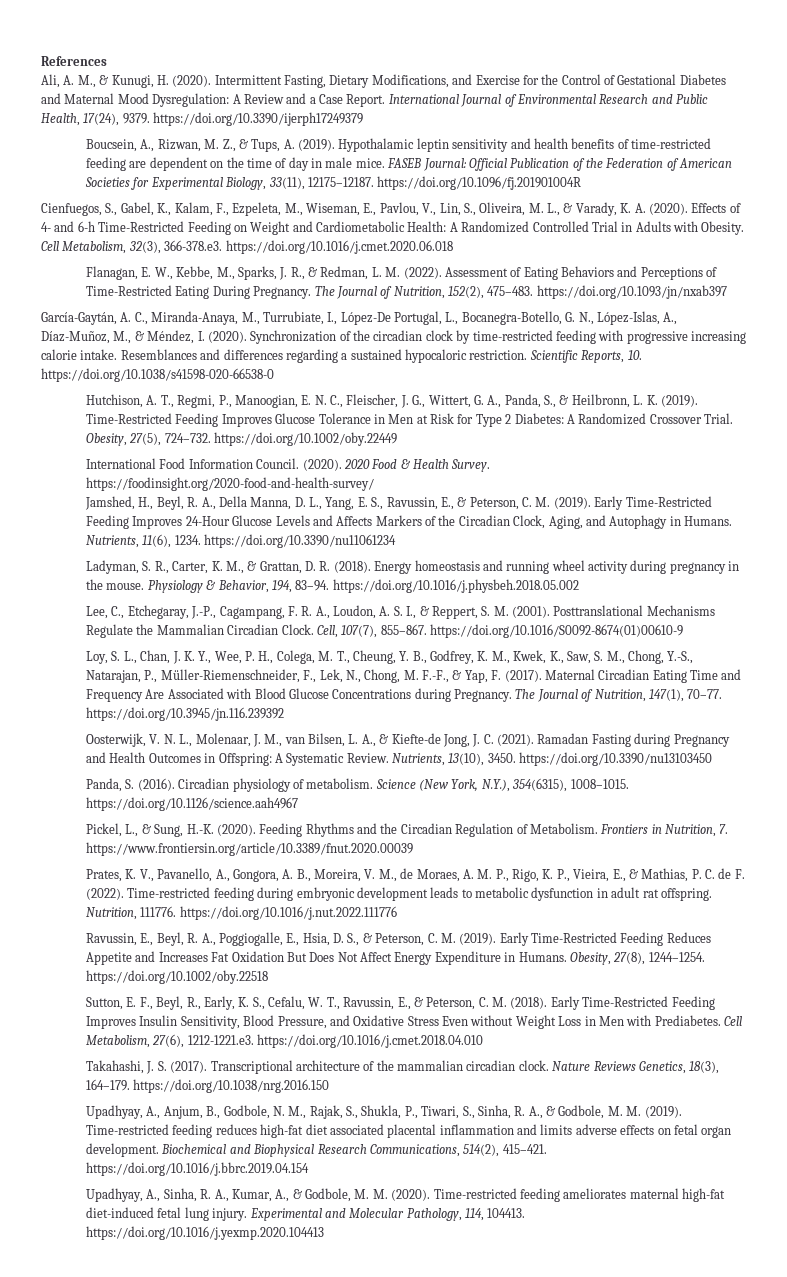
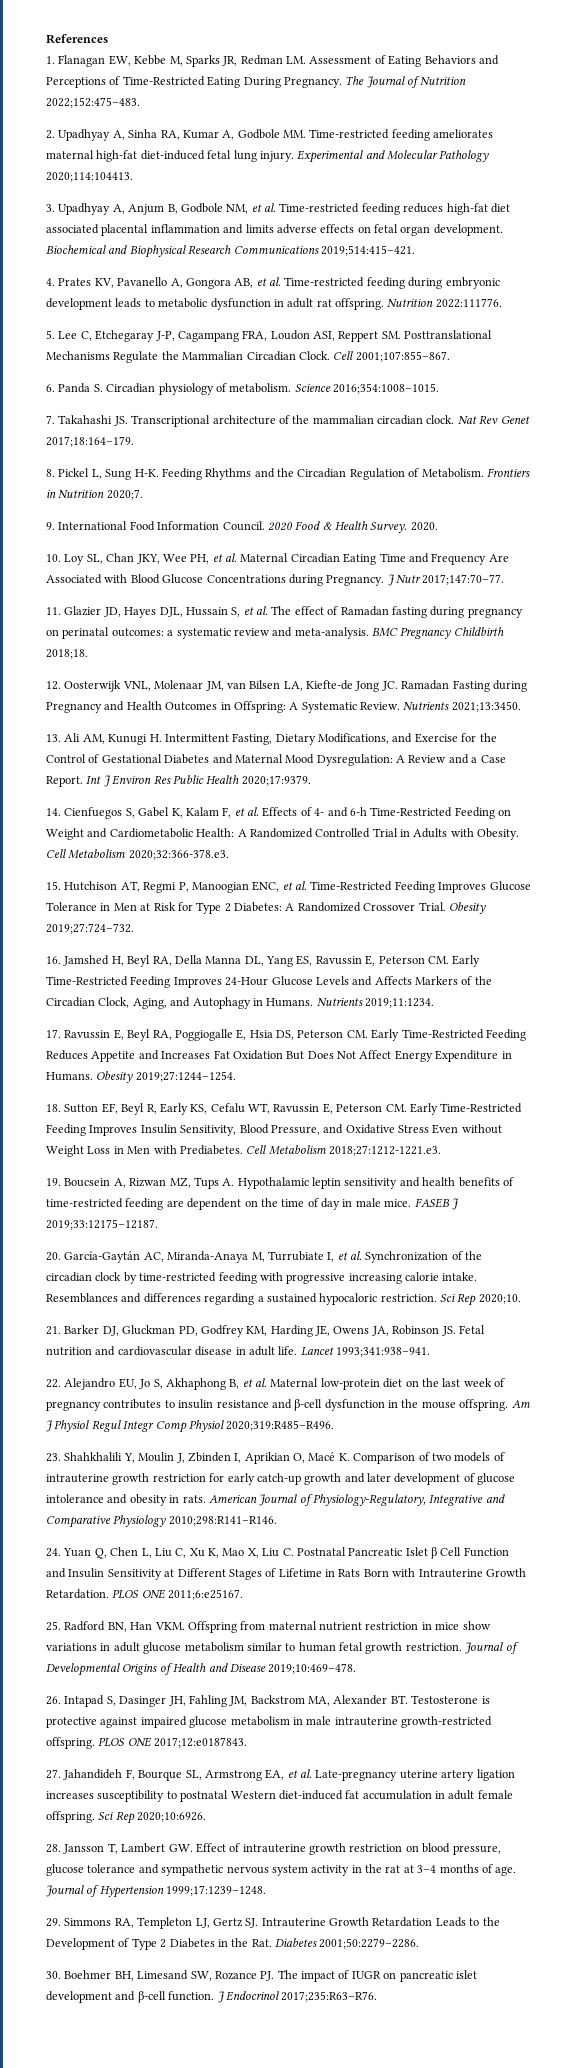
[41,74,212,88] Ali, A. M., & Kunugi, H. (2020). -> [46,55,499,67] [46,76,467,88] [46,97,140,108] [46,129,494,141] [46,150,490,163] [46,172,133,182] [46,203,510,215] [46,224,503,236] [46,245,415,258] [46,277,500,289] [46,298,502,310] [46,330,493,342] [46,351,450,363] [46,383,439,395] [46,415,530,427] [46,436,134,447] [46,468,530,480] [46,489,143,500] [46,521,438,533] [46,553,509,565] [46,574,505,586] [46,606,523,618] [46,627,504,639] [46,649,88,659] [46,680,527,692] [46,701,521,713] [46,733,162,745] 1. Flanagan EW, Kebbe M, Sparks JR, Redman LM. Assessment of Eating Behaviors and Perceptions of Time-Restricted Eating During Pregnancy. The Journal of Nutrition 2022;152:475–483. // 2. Upadhyay A, Sinha RA, Kumar A, Godbole MM. Time-restricted feeding ameliorates maternal high-fat diet-induced fetal lung injury. Experimental and Molecular Pathology 2020;114:104413. // 3. Upadhyay A, Anjum B, Godbole NM, et al. Time-restricted feeding reduces high-fat diet associated placental inflammation and limits adverse effects on fetal organ development. Biochemical and Biophysical Research Communications 2019;514:415–421. // 4. Prates KV, Pavanello A, Gongora AB, et al. Time-restricted feeding during embryonic development leads to metabolic dysfunction in adult rat offspring. Nutrition 2022:111776. // 5. Lee C, Etchegaray J-P, Cagampang FRA, Loudon ASI, Reppert SM. Posttranslational Mechanisms Regulate the Mammalian Circadian Clock. Cell 2001;107:855–867. // 6. Panda S. Circadian physiology of metabolism. Science 2016;354:1008–1015. // 7. Takahashi JS. Transcriptional architecture of the mammalian circadian clock. Nat Rev Genet 2017;18:164–179. // 8. Pickel L, Sung H-K. Feeding Rhythms and the Circadian Regulation of Metabolism. Frontiers in Nutrition 2020;7. // 9. International Food Information Council. 2020 Food & Health Survey. 2020. // 10. Loy SL, Chan JKY, Wee PH, et al. Maternal Circadian Eating Time and Frequency Are Associated with Blood Glucose Concentrations during Pregnancy. J Nutr 2017;147:70–77. // 11. Glazier JD, Hayes DJL, Hussain S, et al. The effect of Ramadan fasting during pregnancy on perinatal outcomes: a systematic review and meta-analysis. BMC Pregnancy Childbirth 2018;18. // 12. Oosterwijk VNL, Molenaar JM, van Bilsen LA, Kiefte-de Jong JC. Ramadan Fasting during Pregnancy and Health Outcomes in Offspring: A Systematic Review. Nutrients 2021;13:3450. // 13. Ali AM, Kunugi H.
[388,94,708,107] [41,112,364,126] [86,138,712,152] [86,157,733,171] [85,176,582,190] [41,202,688,216] International Journal of Environmental Research and Public Health, 17(24), 9379. https://doi.org/10.3390/ijerph17249379 // Boucsein, A., Rizwan, M. Z., & Tups, A. (2019). Hypothalamic leptin sensitivity and health benefits of time-restricted feeding are dependent on the time of day in male mice. FASEB Journal: Official Publication of the Federation of American Societies for Experimental Biology, 33(11), 12175–12187. https://doi.org/10.1096/fj.201901004R // Cienfuegos, S., Gabel, K., Kalam, F., Ezpeleta, M., Wiseman, E., Pavlou, V., Lin, S., Oliveira, M. L., & Varady, K. A. (2020). -> [86,775,311,787] [46,807,259,819] Int J Environ Res Public Health 2020;17:9379. // 14. Cienfuegos S, Gabel K, Kalam F, et al.
[62,240,453,254] [86,266,718,280] [86,285,727,299] [41,311,678,325] [41,330,247,344] Metabolism, 32(3), 366-378.e3. https://doi.org/10.1016/j.cmet.2020.06.018 // Flanagan, E. W., Kebbe, M., Sparks, J. R., & Redman, L. M. (2022). Assessment of Eating Behaviors and Perceptions of Time-Restricted Eating During Pregnancy. The Journal of Nutrition, 152(2), 475–483. https://doi.org/10.1093/jn/nxab397 // García-Gaytán, A. C., Miranda-Anaya, M., Turrubiate, I., López-De Portugal, L., Bocanegra-Botello, G. N., López-Islas, A., Díaz-Muñoz, M., & Méndez, I. (2020). -> [68,849,229,860] [46,881,531,893] [46,902,486,914] [46,923,134,934] [46,955,481,967] [46,976,492,988] [46,997,434,1009] [46,1029,526,1041] [46,1050,512,1062] [46,1071,236,1083] [46,1103,523,1115] [46,1124,502,1136] [46,1145,441,1157] [46,1177,514,1189] [46,1198,459,1210] [46,1219,158,1230] [46,1251,362,1263] Metabolism 2020;32:366-378.e3. // 15. Hutchison AT, Regmi P, Manoogian ENC, et al. Time-Restricted Feeding Improves Glucose Tolerance in Men at Risk for Type 2 Diabetes: A Randomized Crossover Trial. Obesity 2019;27:724–732. // 16. Jamshed H, Beyl RA, Della Manna DL, Yang ES, Ravussin E, Peterson CM. Early Time-Restricted Feeding Improves 24-Hour Glucose Levels and Affects Markers of the Circadian Clock, Aging, and Autophagy in Humans. Nutrients 2019;11:1234. // 17. Ravussin E, Beyl RA, Poggiogalle E, Hsia DS, Peterson CM. Early Time-Restricted Feeding Reduces Appetite and Increases Fat Oxidation But Does Not Affect Energy Expenditure in Humans. Obesity 2019;27:1244–1254. // 18. Sutton EF, Beyl R, Early KS, Cefalu WT, Ravussin E, Peterson CM. Early Time-Restricted Feeding Improves Insulin Sensitivity, Blood Pressure, and Oxidative Stress Even without Weight Loss in Men with Prediabetes. Cell Metabolism 2018;27:1212-1221.e3. // 19. Boucsein A, Rizwan MZ, Tups A. Hypothalamic leptin sensitivity and health benefits of time-restricted feeding are dependent on the time of day in male mice. FASEB J 2019;33:12175–12187. // 20. García-Gaytán AC, Miranda-Anaya M, Turrubiate I, et al.
[529,350,642,363] [41,368,274,382] [86,394,698,408] [86,413,734,427] [86,432,398,446] [86,458,491,472] [86,477,375,491] [85,496,712,510] [86,515,733,529] [86,534,397,548] [86,560,740,574] [86,579,579,593] [86,605,715,619] [86,624,684,638] [86,650,694,664] [86,669,742,683] [86,688,723,702] [86,707,285,721] [86,733,730,747] [86,752,713,766] [86,778,629,792] [86,797,299,811] [86,823,729,837] [86,842,414,856] [86,868,745,882] [86,887,712,901] [86,906,397,920] [86,932,711,946] [86,951,705,965] [86,970,269,984] [86,996,715,1010] [86,1015,743,1029] [86,1034,484,1048] [86,1060,720,1074] [86,1079,330,1093] [86,1105,682,1119] [86,1124,732,1138] [86,1143,547,1157] [86,1162,310,1176] [86,1188,726,1202] [86,1207,526,1221] [86,1226,325,1240] Scientific Reports, 10. https://doi.org/10.1038/s41598-020-66538-0 // Hutchison, A. T., Regmi, P., Manoogian, E. N. C., Fleischer, J. G., Wittert, G. A., Panda, S., & Heilbronn, L. K. (2019). Time-Restricted Feeding Improves Glucose Tolerance in Men at Risk for Type 2 Diabetes: A Randomized Crossover Trial. Obesity, 27(5), 724–732. https://doi.org/10.1002/oby.22449 // International Food Information Council. (2020). 2020 Food & Health Survey. https://foodinsight.org/2020-food-and-health-survey/ // Jamshed, H., Beyl, R. A., Della Manna, D. L., Yang, E. S., Ravussin, E., & Peterson, C. M. (2019). Early Time-Restricted Feeding Improves 24-Hour Glucose Levels and Affects Markers of the Circadian Clock, Aging, and Autophagy in Humans. Nutrients, 11(6), 1234. https://doi.org/10.3390/nu11061234 // Ladyman, S. R., Carter, K. M., & Grattan, D. R. (2018). Energy homeostasis and running wheel activity during pregnancy in the mouse. Physiology & Behavior, 194, 83–94. https://doi.org/10.1016/j.physbeh.2018.05.002 // Lee, C., Etchegaray, J.-P., Cagampang, F. R. A., Loudon, A. S. I., & Reppert, S. M. (2001). Posttranslational Mechanisms Regulate the Mammalian Circadian Clock. Cell, 107(7), 855–867. https://doi.org/10.1016/S0092-8674(01)00610-9 // Loy, S. L., Chan, J. K. Y., Wee, P. H., Colega, M. T., Cheung, Y. B., Godfrey, K. M., Kwek, K., Saw, S. M., Chong, Y.-S., Natarajan, P., Müller-Riemenschneider, F., Lek, N., Chong, M. F.-F., & Yap, F. (2017). Maternal Circadian Eating Time and Frequency Are Associated with Blood Glucose Concentrations during Pregnancy. The Journal of Nutrition, 147(1), 70–77. https://doi.org/10.3945/jn.116.239392 // Oosterwijk, V. N. L., Molenaar, J. M., van Bilsen, L. A., & Kiefte-de Jong, J. C. (2021). Ramadan Fasting during Pregnancy and Health Outcomes in Offspring: A Systematic Review. Nutrients, 13(10), 3450. https://doi.org/10.3390/nu13103450 // Panda, S. (2016). Circadian physiology of metabolism. Science (New York, N.Y.), 354(6315), 1008–1015. https://doi.org/10.1126/science.aah4967 // Pickel, L., & Sung, H.-K. (2020). Feeding Rhythms and the Circadian Regulation of Metabolism. Frontiers in Nutrition, 7. https://www.frontiersin.org/article/10.3389/fnut.2020.00039 // Prates, K. V., Pavanello, A., Gongora, A. B., Moreira, V. M., de Moraes, A. M. P., Rigo, K. P., Vieira, E., & Mathias, P. C. de F. (2022). Time-restricted feeding during embryonic development leads to metabolic dysfunction in adult rat offspring. Nutrition, 111776. https://doi.org/10.1016/j.nut.2022.111776 // Ravussin, E., Beyl, R. A., Poggiogalle, E., Hsia, D. S., & Peterson, C. M. (2019). Early Time-Restricted Feeding Reduces Appetite and Increases Fat Oxidation But Does Not Affect Energy Expenditure in Humans. Obesity, 27(8), 1244–1254. https://doi.org/10.1002/oby.22518 // Sutton, E. F., Beyl, R., Early, K. S., Cefalu, W. T., Ravussin, E., & Peterson, C. M. (2018). Early Time-Restricted Feeding Improves Insulin Sensitivity, Blood Pressure, and Oxidative Stress Even without Weight Loss in Men with Prediabetes. Cell Metabolism, 27(6), 1212-1221.e3. https://doi.org/10.1016/j.cmet.2018.04.010 // Takahashi, J. S. (2017). Transcriptional architecture of the mammalian circadian clock. Nature Reviews Genetics, 18(3), 164–179. https://doi.org/10.1038/nrg.2016.150 // Upadhyay, A., Anjum, B., Godbole, N. M., Rajak, S., Shukla, P., Tiwari, S., Sinha, R. A., & Godbole, M. M. (2019). Time-restricted feeding reduces high-fat diet associated placental inflammation and limits adverse effects on fetal organ development. Biochemical and Biophysical Research Communications, 514(2), 415–421. https://doi.org/10.1016/j.bbrc.2019.04.154 // Upadhyay, A., Sinha, R. A., Kumar, A., & Godbole, M. M. (2020). Time-restricted feeding ameliorates maternal high-fat diet-induced fetal lung injury. Experimental and Molecular Pathology, 114, 104413. https://doi.org/10.1016/j.yexmp.2020.104413 -> [440,1293,521,1306] [46,1325,485,1337] [46,1346,430,1357] [46,1378,505,1390] [46,1399,530,1411] [46,1420,335,1433] [46,1452,505,1464] [46,1473,516,1485] [46,1494,505,1506] [46,1515,277,1528] [46,1547,509,1559] [46,1568,526,1580] [46,1589,244,1600] [46,1621,491,1633] [46,1642,519,1654] [46,1663,357,1676] [46,1695,490,1707] [46,1716,492,1728] [46,1737,248,1749] [46,1769,515,1781] [46,1790,513,1802] [46,1811,207,1824] [46,1843,501,1855] [46,1864,517,1876] [46,1885,267,1898] [46,1917,500,1929] [46,1938,420,1950] [46,1970,477,1982] [46,1991,378,2003] Sci Rep 2020;10. // 21. Barker DJ, Gluckman PD, Godfrey KM, Harding JE, Owens JA, Robinson JS. Fetal nutrition and cardiovascular disease in adult life. Lancet 1993;341:938–941. // 22. Alejandro EU, Jo S, Akhaphong B, et al. Maternal low-protein diet on the last week of pregnancy contributes to insulin resistance and β-cell dysfunction in the mouse offspring. Am J Physiol Regul Integr Comp Physiol 2020;319:R485–R496. // 23. Shahkhalili Y, Moulin J, Zbinden I, Aprikian O, Macé K. Comparison of two models of intrauterine growth restriction for early catch-up growth and later development of glucose intolerance and obesity in rats. American Journal of Physiology-Regulatory, Integrative and Comparative Physiology 2010;298:R141–R146. // 24. Yuan Q, Chen L, Liu C, Xu K, Mao X, Liu C. Postnatal Pancreatic Islet β Cell Function and Insulin Sensitivity at Different Stages of Lifetime in Rats Born with Intrauterine Growth Retardation. PLOS ONE 2011;6:e25167. // 25. Radford BN, Han VKM. Offspring from maternal nutrient restriction in mice show variations in adult glucose metabolism similar to human fetal growth restriction. Journal of Developmental Origins of Health and Disease 2019;10:469–478. // 26. Intapad S, Dasinger JH, Fahling JM, Backstrom MA, Alexander BT. Testosterone is protective against impaired glucose metabolism in male intrauterine growth-restricted offspring. PLOS ONE 2017;12:e0187843. // 27. Jahandideh F, Bourque SL, Armstrong EA, et al. Late-pregnancy uterine artery ligation increases susceptibility to postnatal Western diet-induced fat accumulation in adult female offspring. Sci Rep 2020;10:6926. // 28. Jansson T, Lambert GW. Effect of intrauterine growth restriction on blood pressure, glucose tolerance and sympathetic nervous system activity in the rat at 3–4 months of age. Journal of Hypertension 1999;17:1239–1248. // 29. Simmons RA, Templeton LJ, Gertz SJ. Intrauterine Growth Retardation Leads to the Development of Type 2 Diabetes in the Rat. Diabetes 2001;50:2279–2286. // 30. Boehmer BH, Limesand SW, Rozance PJ. The impact of IUGR on pancreatic islet development and β-cell function. J Endocrinol 2017;235:R63–R76.

